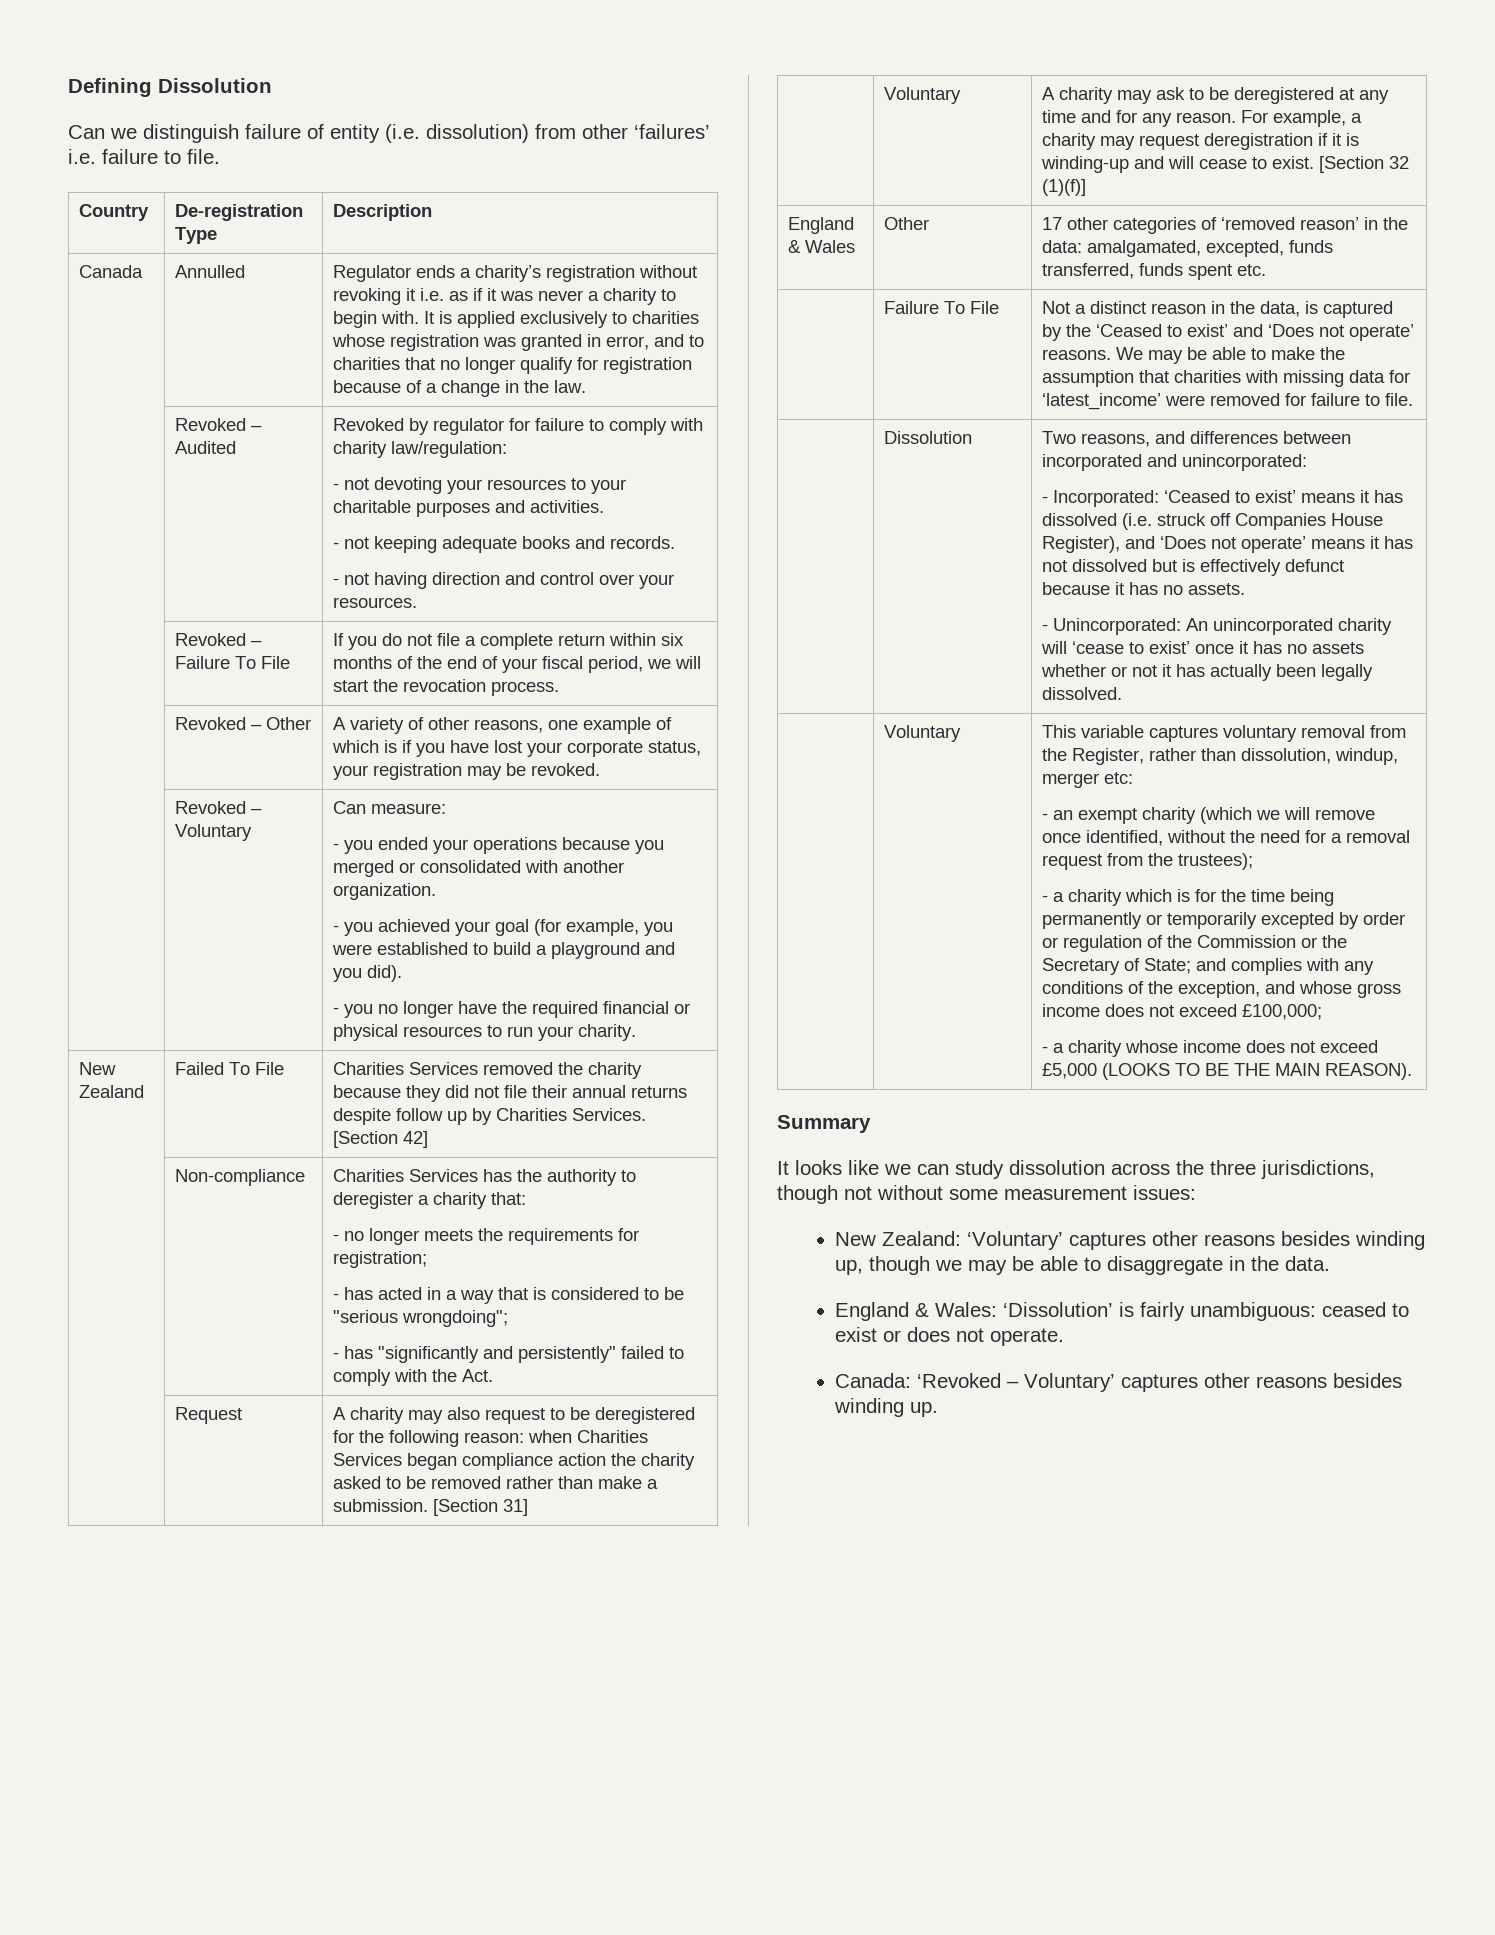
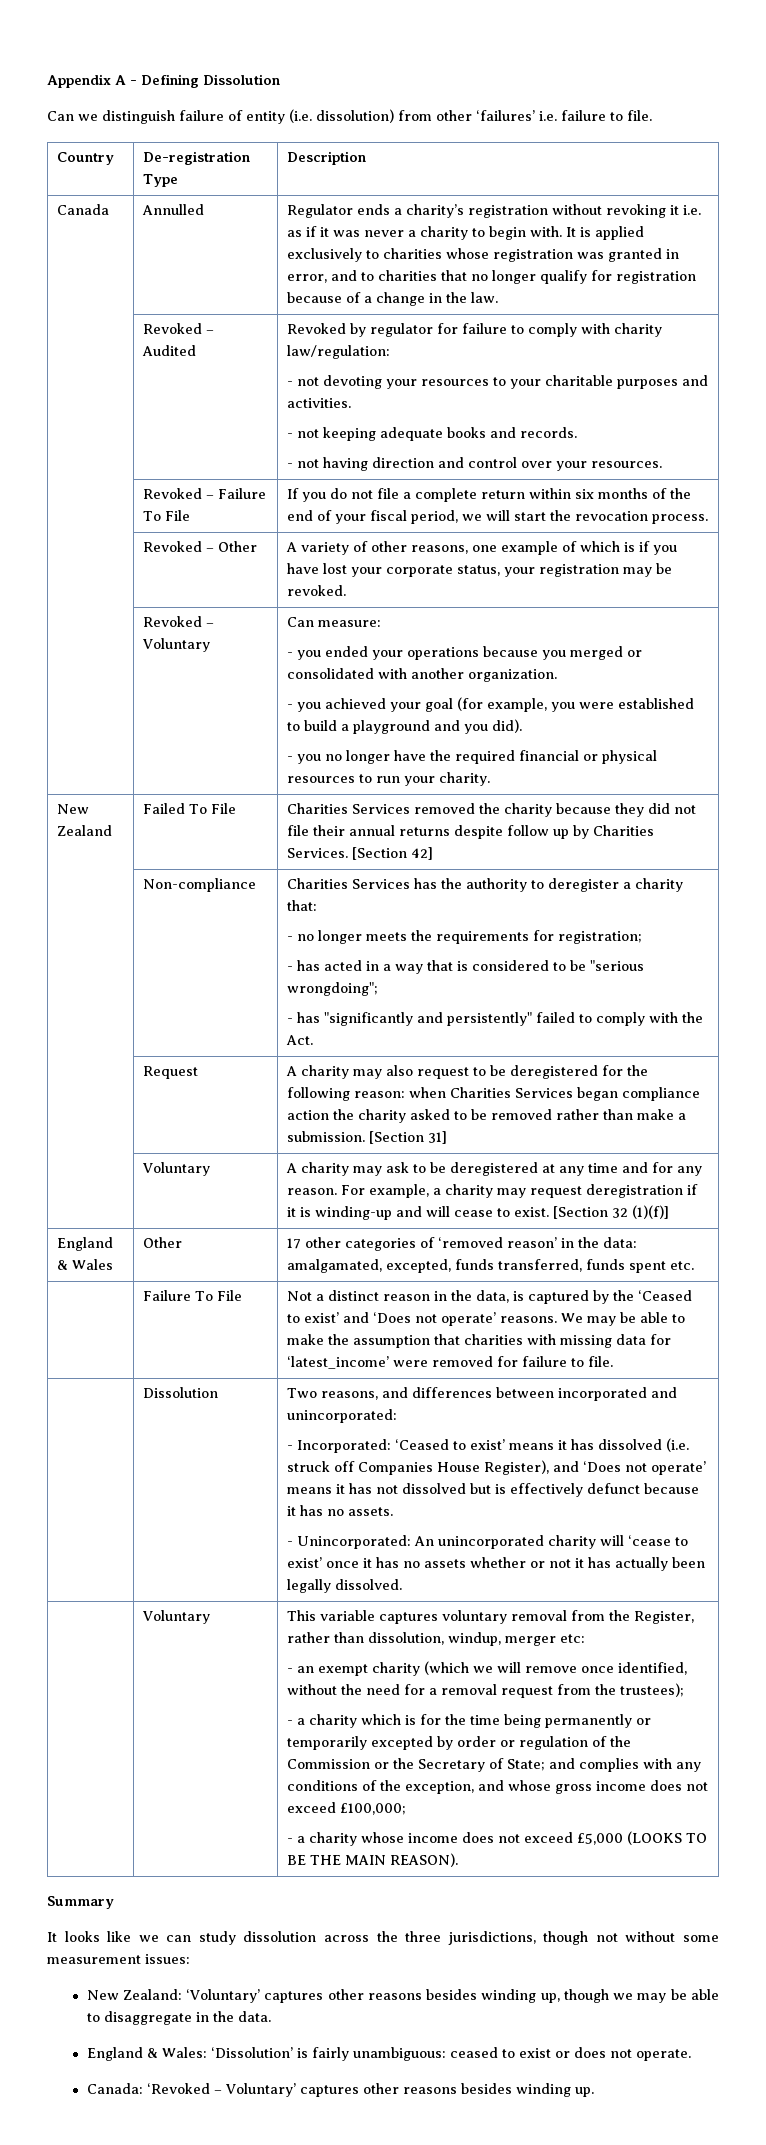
(68, 87) none -> [47,74,137,88] Appendix A -

